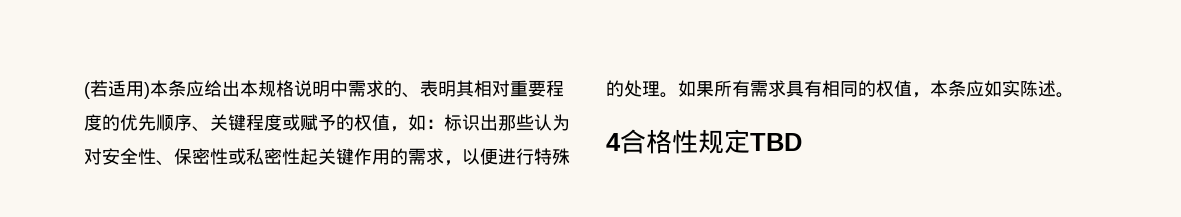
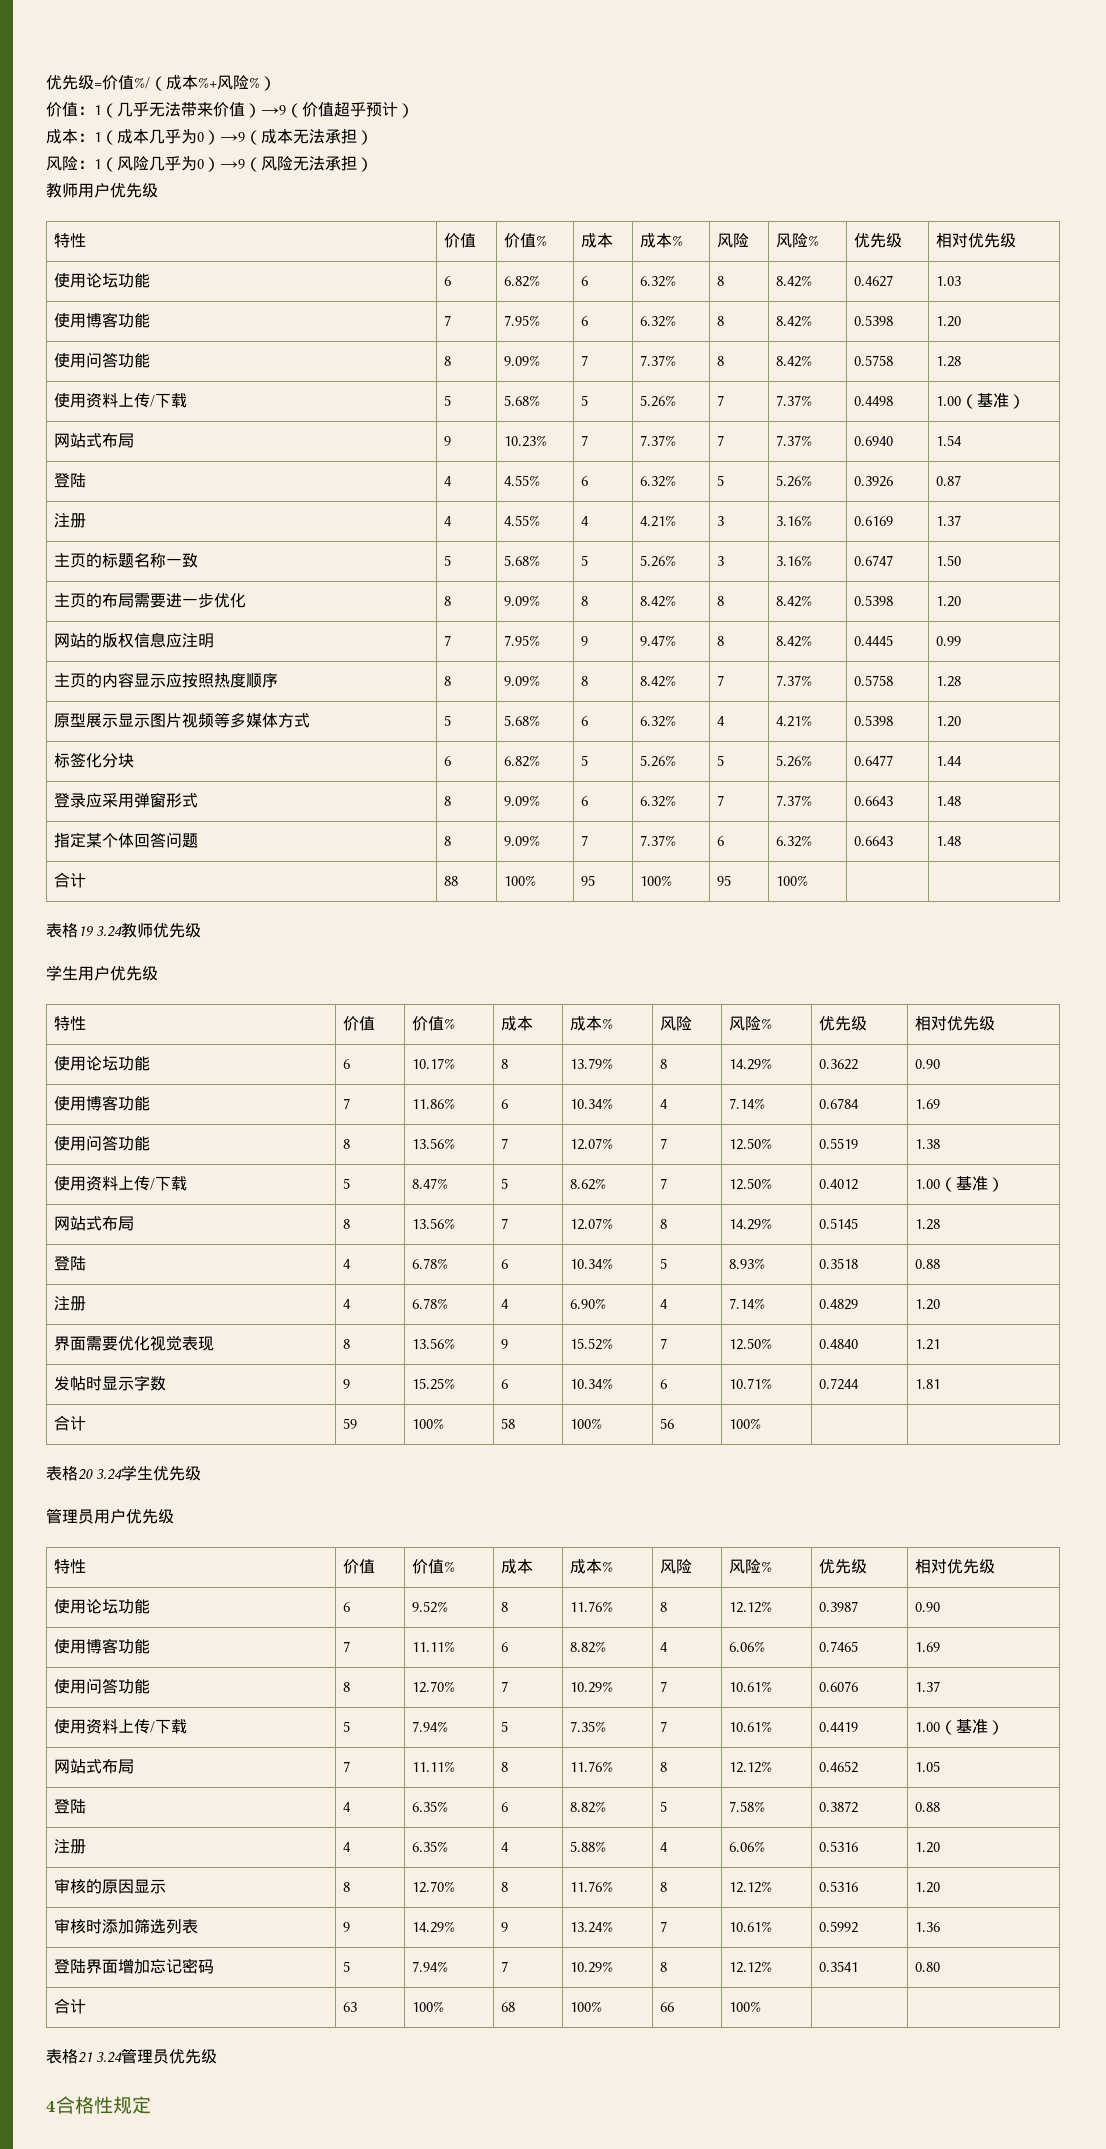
[84,80,564,99] [84,114,570,132] [84,148,570,166] [606,80,1074,98] (若适用)本条应给出本规格说明中需求的、表明其相对重要程度的优先顺序、关键程度或赋予的权值，如：标识出那些认为对安全性、保密性或私密性起关键作用的需求，以便进行特殊的处理。如果所有需求具有相同的权值，本条应如实陈述。 -> [46,75,276,91] [46,102,414,118] [46,129,373,145] [46,156,373,172] [46,183,158,198] [53,233,86,248] [443,233,476,248] [503,233,547,248] [580,233,613,248] [639,233,683,248] [716,233,749,248] [775,233,819,248] [853,233,902,248] [935,233,1016,248] [53,273,150,288] [443,276,451,286] [503,275,540,287] [580,276,588,286] [639,275,676,287] [716,276,724,286] [775,275,812,287] [853,275,893,287] [935,276,961,286] [53,312,150,328] [443,315,451,326] [503,315,540,326] [580,316,588,326] [639,315,676,327] [716,316,724,326] [775,315,812,327] [853,315,893,326] [935,316,961,327] [53,352,150,368] [443,356,451,366] [503,355,540,366] [580,355,588,366] [639,355,676,366] [716,356,724,366] [775,355,812,367] [853,355,893,366] [935,356,961,367] [53,393,187,408] [443,395,451,406] [503,395,540,406] [580,395,588,406] [639,395,676,407] [716,395,724,406] [775,395,812,406] [853,396,893,406] [935,393,1025,409] [53,432,134,448] [443,436,451,446] [503,435,547,447] [580,435,588,446] [639,435,676,446] [716,435,724,446] [775,435,812,446] [853,436,893,446] [935,435,962,446] [53,473,86,488] [443,476,452,486] [503,475,540,486] [580,476,588,486] [639,475,676,487] [716,475,724,486] [775,475,812,487] [853,476,893,487] [935,475,961,486] [53,513,86,528] [443,516,452,526] [503,515,540,526] [580,516,589,526] [639,515,676,527] [716,516,724,526] [775,515,812,526] [853,516,893,526] [935,515,961,526] [53,553,198,568] [443,555,451,566] [503,555,540,566] [580,555,588,566] [639,555,676,567] [716,556,724,566] [775,555,812,566] [853,555,893,566] [935,555,961,566] [53,592,246,608] [443,596,451,606] [503,595,540,606] [580,596,588,606] [639,595,676,607] [716,596,724,606] [775,595,812,607] [853,595,893,606] [935,596,961,607] [53,632,214,648] [443,635,451,646] [503,635,540,646] [580,636,588,646] [639,635,676,646] [716,636,724,646] [775,635,812,647] [853,635,893,646] [935,636,961,646] [53,672,278,688] [443,676,451,686] [503,675,540,686] [580,676,588,686] [639,675,676,687] [716,675,724,686] [775,675,812,686] [853,675,893,686] [935,676,961,687] [53,712,310,728] [443,715,451,726] [503,715,540,726] [580,716,588,726] [639,715,676,727] [716,716,725,726] [775,715,812,727] [853,715,893,726] [935,716,961,727] [53,752,134,768] [443,756,451,766] [503,755,540,767] [580,755,588,766] [639,755,676,767] [716,755,724,766] [775,755,812,767] [853,755,893,766] [935,756,962,766] [53,792,198,808] [443,796,451,806] [503,795,540,806] [580,796,588,806] [639,795,676,807] [716,795,724,806] [775,795,812,806] [853,796,893,806] [935,796,961,806] [53,832,198,848] [443,836,451,846] [503,835,540,846] [580,835,588,846] [639,835,676,846] [716,836,724,846] [775,835,812,847] [853,836,893,846] [935,836,961,846] [53,872,86,888] [443,876,458,886] [503,875,536,886] [580,875,595,886] [639,875,672,886] [716,875,731,886] [775,875,808,886] [46,923,202,938] [46,965,158,981] [53,1016,86,1031] [342,1016,375,1031] [411,1016,455,1031] [500,1016,533,1031] [569,1016,613,1031] [659,1016,692,1031] [728,1016,772,1031] [818,1016,867,1031] [914,1016,995,1031] [53,1056,150,1071] [342,1059,350,1069] [411,1058,455,1069] [500,1059,508,1069] [569,1058,613,1069] [659,1059,667,1069] [728,1058,772,1070] [818,1059,858,1070] [914,1059,940,1069] [53,1095,150,1111] [342,1098,350,1109] [411,1098,455,1109] [500,1099,508,1109] [569,1098,613,1109] [659,1099,668,1109] [728,1098,765,1109] [818,1098,859,1109] [914,1099,940,1109] [53,1135,150,1151] [342,1139,350,1149] [411,1138,455,1149] [500,1138,508,1149] [569,1138,613,1150] [659,1138,667,1149] [728,1138,772,1150] [818,1138,858,1149] [914,1139,940,1149] [53,1176,187,1191] [342,1178,350,1189] [411,1178,448,1189] [500,1178,508,1189] [569,1178,606,1190] [659,1178,667,1189] [728,1178,772,1190] [818,1179,858,1190] [914,1176,1004,1192] [53,1215,134,1231] [342,1219,350,1229] [411,1218,455,1229] [500,1218,508,1229] [569,1218,613,1230] [659,1219,667,1229] [728,1218,772,1230] [818,1218,858,1229] [914,1219,940,1230] [53,1256,86,1271] [342,1259,351,1269] [411,1258,448,1269] [500,1259,508,1269] [569,1258,613,1269] [659,1258,667,1269] [728,1258,765,1269] [818,1258,858,1269] [914,1259,940,1269] [53,1296,86,1311] [342,1299,351,1309] [411,1298,448,1309] [500,1299,509,1309] [569,1298,606,1309] [659,1299,668,1309] [728,1298,765,1309] [818,1299,858,1310] [914,1299,940,1310] [53,1335,214,1351] [342,1339,350,1349] [411,1338,455,1349] [500,1339,508,1349] [569,1338,613,1350] [659,1338,667,1349] [728,1338,772,1350] [818,1339,858,1349] [914,1339,940,1350] [53,1375,166,1391] [342,1379,350,1389] [411,1378,455,1390] [500,1379,508,1389] [569,1378,613,1389] [659,1379,667,1389] [728,1378,772,1389] [818,1378,859,1390] [914,1379,940,1389] [53,1415,86,1431] [342,1418,357,1429] [411,1418,444,1429] [500,1418,515,1429] [569,1418,602,1429] [659,1418,674,1429] [728,1418,761,1429] [46,1465,202,1481] [46,1508,174,1524] [53,1559,86,1574] [342,1559,375,1574] [411,1559,455,1574] [500,1559,533,1574] [569,1559,613,1574] [659,1559,692,1574] [728,1559,772,1574] [818,1559,867,1574] [914,1559,995,1574] [53,1599,150,1614] [342,1602,350,1612] [411,1601,448,1613] [500,1602,508,1612] [569,1601,613,1612] [659,1602,667,1612] [728,1601,772,1613] [818,1601,858,1612] [914,1602,940,1612] [53,1638,150,1654] [342,1641,350,1652] [411,1641,455,1652] [500,1642,508,1652] [569,1641,606,1653] [659,1642,668,1652] [728,1641,765,1652] [818,1641,858,1652] [914,1642,940,1652] [53,1678,150,1694] [342,1682,350,1692] [411,1681,455,1693] [500,1681,508,1692] [569,1681,613,1693] [659,1681,667,1692] [728,1681,772,1692] [818,1681,858,1692] [914,1681,940,1692] [53,1719,187,1734] [342,1721,350,1732] [411,1721,448,1732] [500,1721,508,1732] [569,1721,606,1732] [659,1721,667,1732] [728,1721,772,1732] [818,1722,858,1732] [914,1719,1004,1735] [53,1758,134,1774] [342,1761,350,1772] [411,1761,455,1772] [500,1762,508,1772] [569,1761,613,1772] [659,1762,667,1772] [728,1761,772,1773] [818,1761,858,1773] [914,1761,940,1772] [53,1799,86,1814] [342,1802,351,1812] [411,1801,448,1812] [500,1802,508,1812] [569,1801,606,1813] [659,1801,667,1812] [728,1801,765,1812] [818,1801,858,1813] [914,1802,940,1812] [53,1839,86,1854] [342,1842,351,1852] [411,1841,448,1852] [500,1842,509,1852] [569,1841,606,1852] [659,1842,668,1852] [728,1841,765,1852] [818,1841,858,1852] [914,1842,940,1853] [53,1878,166,1894] [342,1882,350,1892] [411,1881,455,1893] [500,1882,508,1892] [569,1881,613,1892] [659,1882,667,1892] [728,1881,772,1893] [818,1881,858,1892] [914,1882,940,1893] [53,1918,198,1934] [342,1922,350,1932] [411,1921,455,1933] [500,1922,508,1932] [569,1921,613,1933] [659,1921,667,1932] [728,1921,772,1932] [818,1921,858,1933] [914,1922,940,1932] [53,1958,214,1974] [342,1961,350,1972] [411,1961,448,1972] [500,1961,508,1972] [569,1961,613,1973] [659,1962,667,1972] [728,1961,772,1973] [818,1961,858,1972] [914,1962,940,1972] [53,1998,86,2014] [342,2002,357,2012] [411,2001,444,2012] [500,2002,515,2012] [569,2001,602,2012] [659,2002,674,2012] [728,2001,761,2012] [46,2048,218,2064] 优先级=价值%/（成本%+风险%） // 价值：1（几乎无法带来价值）→9（价值超乎预计） // 成本：1（成本几乎为0）→9（成本无法承担） // 风险：1（风险几乎为0）→9（风险无法承担） // 教师用户优先级 // 特性 | 价值 | 价值% | 成本 | 成本% | 风险 | 风险% | 优先级 | 相对优先级 // 使用论坛功能 | 6 | 6.82% | 6 | 6.32% | 8 | 8.42% | 0.4627 | 1.03 // 使用博客功能 | 7 | 7.95% | 6 | 6.32% | 8 | 8.42% | 0.5398 | 1.20 // 使用问答功能 | 8 | 9.09% | 7 | 7.37% | 8 | 8.42% | 0.5758 | 1.28 // 使用资料上传/下载 | 5 | 5.68% | 5 | 5.26% | 7 | 7.37% | 0.4498 | 1.00（基准） // 网站式布局 | 9 | 10.23% | 7 | 7.37% | 7 | 7.37% | 0.6940 | 1.54 // 登陆 | 4 | 4.55% | 6 | 6.32% | 5 | 5.26% | 0.3926 | 0.87 // 注册 | 4 | 4.55% | 4 | 4.21% | 3 | 3.16% | 0.6169 | 1.37 // 主页的标题名称一致 | 5 | 5.68% | 5 | 5.26% | 3 | 3.16% | 0.6747 | 1.50 // 主页的布局需要进一步优化 | 8 | 9.09% | 8 | 8.42% | 8 | 8.42% | 0.5398 | 1.20 // 网站的版权信息应注明 | 7 | 7.95% | 9 | 9.47% | 8 | 8.42% | 0.4445 | 0.99 // 主页的内容显示应按照热度顺序 | 8 | 9.09% | 8 | 8.42% | 7 | 7.37% | 0.5758 | 1.28 // 原型展示显示图片视频等多媒体方式 | 5 | 5.68% | 6 | 6.32% | 4 | 4.21% | 0.5398 | 1.20 // 标签化分块 | 6 | 6.82% | 5 | 5.26% | 5 | 5.26% | 0.6477 | 1.44 // 登录应采用弹窗形式 | 8 | 9.09% | 6 | 6.32% | 7 | 7.37% | 0.6643 | 1.48 // 指定某个体回答问题 | 8 | 9.09% | 7 | 7.37% | 6 | 6.32% | 0.6643 | 1.48 // 合计 | 88 | 100% | 95 | 100% | 95 | 100% | | // 表格19 3.24教师优先级 // 学生用户优先级 // 特性 | 价值 | 价值% | 成本 | 成本% | 风险 | 风险% | 优先级 | 相对优先级 // 使用论坛功能 | 6 | 10.17% | 8 | 13.79% | 8 | 14.29% | 0.3622 | 0.90 // 使用博客功能 | 7 | 11.86% | 6 | 10.34% | 4 | 7.14% | 0.6784 | 1.69 // 使用问答功能 | 8 | 13.56% | 7 | 12.07% | 7 | 12.50% | 0.5519 | 1.38 // 使用资料上传/下载 | 5 | 8.47% | 5 | 8.62% | 7 | 12.50% | 0.4012 | 1.00（基准） // 网站式布局 | 8 | 13.56% | 7 | 12.07% | 8 | 14.29% | 0.5145 | 1.28 // 登陆 | 4 | 6.78% | 6 | 10.34% | 5 | 8.93% | 0.3518 | 0.88 // 注册 | 4 | 6.78% | 4 | 6.90% | 4 | 7.14% | 0.4829 | 1.20 // 界面需要优化视觉表现 | 8 | 13.56% | 9 | 15.52% | 7 | 12.50% | 0.4840 | 1.21 // 发帖时显示字数 | 9 | 15.25% | 6 | 10.34% | 6 | 10.71% | 0.7244 | 1.81 // 合计 | 59 | 100% | 58 | 100% | 56 | 100% | | // 表格20 3.24学生优先级 // 管理员用户优先级 // 特性 | 价值 | 价值% | 成本 | 成本% | 风险 | 风险% | 优先级 | 相对优先级 // 使用论坛功能 | 6 | 9.52% | 8 | 11.76% | 8 | 12.12% | 0.3987 | 0.90 // 使用博客功能 | 7 | 11.11% | 6 | 8.82% | 4 | 6.06% | 0.7465 | 1.69 // 使用问答功能 | 8 | 12.70% | 7 | 10.29% | 7 | 10.61% | 0.6076 | 1.37 // 使用资料上传/下载 | 5 | 7.94% | 5 | 7.35% | 7 | 10.61% | 0.4419 | 1.00（基准） // 网站式布局 | 7 | 11.11% | 8 | 11.76% | 8 | 12.12% | 0.4652 | 1.05 // 登陆 | 4 | 6.35% | 6 | 8.82% | 5 | 7.58% | 0.3872 | 0.88 // 注册 | 4 | 6.35% | 4 | 5.88% | 4 | 6.06% | 0.5316 | 1.20 // 审核的原因显示 | 8 | 12.70% | 8 | 11.76% | 8 | 12.12% | 0.5316 | 1.20 // 审核时添加筛选列表 | 9 | 14.29% | 9 | 13.24% | 7 | 10.61% | 0.5992 | 1.36 // 登陆界面增加忘记密码 | 5 | 7.94% | 7 | 10.29% | 8 | 12.12% | 0.3541 | 0.80 // 合计 | 63 | 100% | 68 | 100% | 66 | 100% | | // 表格21 3.24管理员优先级
[750,133,802,151] TBD -> (151, 2105) none

